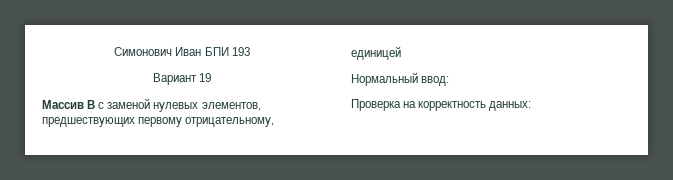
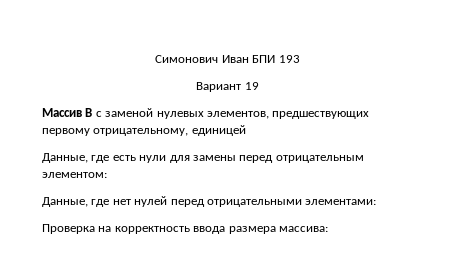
[351,72,450,86] Нормальный ввод: -> [42,153,364,163] [42,172,107,178] [42,196,377,207] Данные, где есть нули для замены перед отрицательным элементом: // Данные, где нет нулей перед отрицательными элементами:
[489,101,532,111] данных: -> [193,226,328,234] ввода размера массива:

